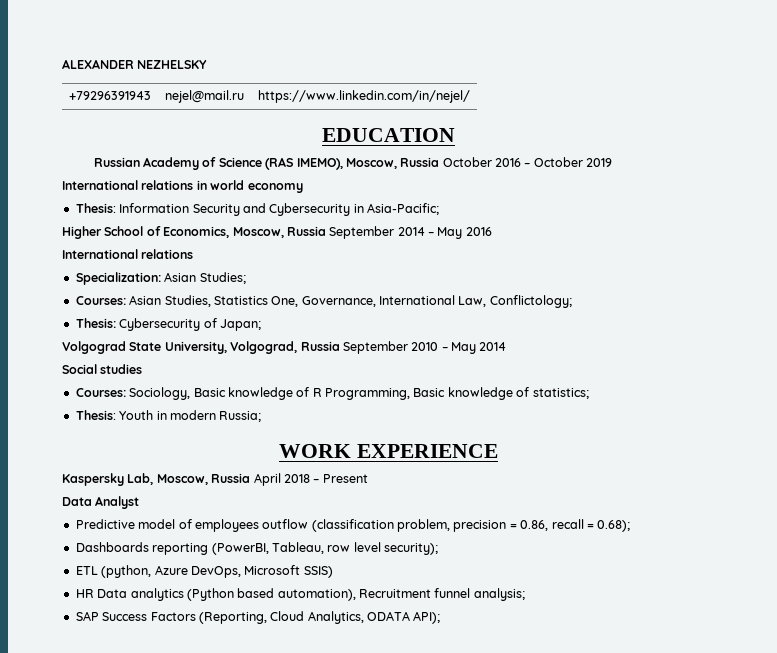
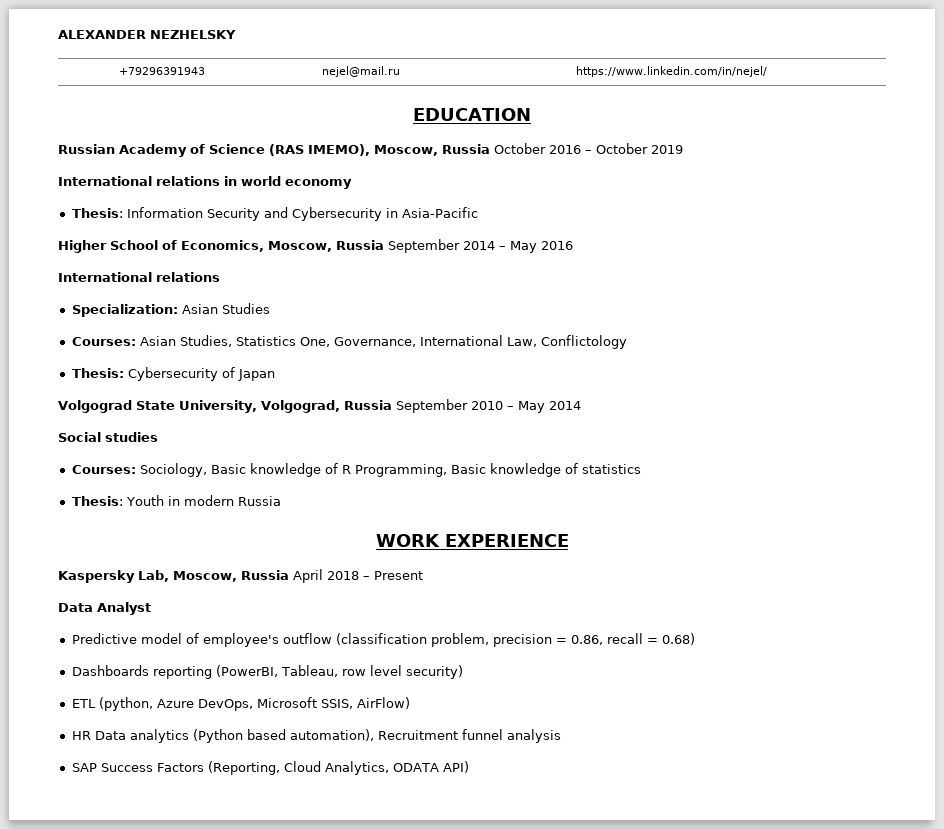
[367,203,439,215] Asia-Pacific; -> [401,207,478,218] Asia-Pacific
[199,272,246,284] Studies; -> [221,303,270,314] Studies
[489,295,572,308] Conflictology; -> [540,335,627,349] Conflictology
[219,319,261,331] Japan; -> [237,369,275,381] Japan
[532,388,589,399] statistics; -> [581,464,641,474] statistics
[219,411,262,422] Russia; -> [237,496,281,506] Russia
[194,519,259,532] employees -> [202,633,279,647] employee's
[597,520,631,532] 0.68); -> [661,633,695,645] 0.68)
[384,543,438,555] security); -> [405,665,463,679] security)
[303,566,333,578] SSIS) -> [320,697,410,709] SSIS, AirFlow)
[473,588,525,601] analysis; -> [506,729,561,743] analysis
[413,611,441,624] API); -> [442,761,469,773] API)

